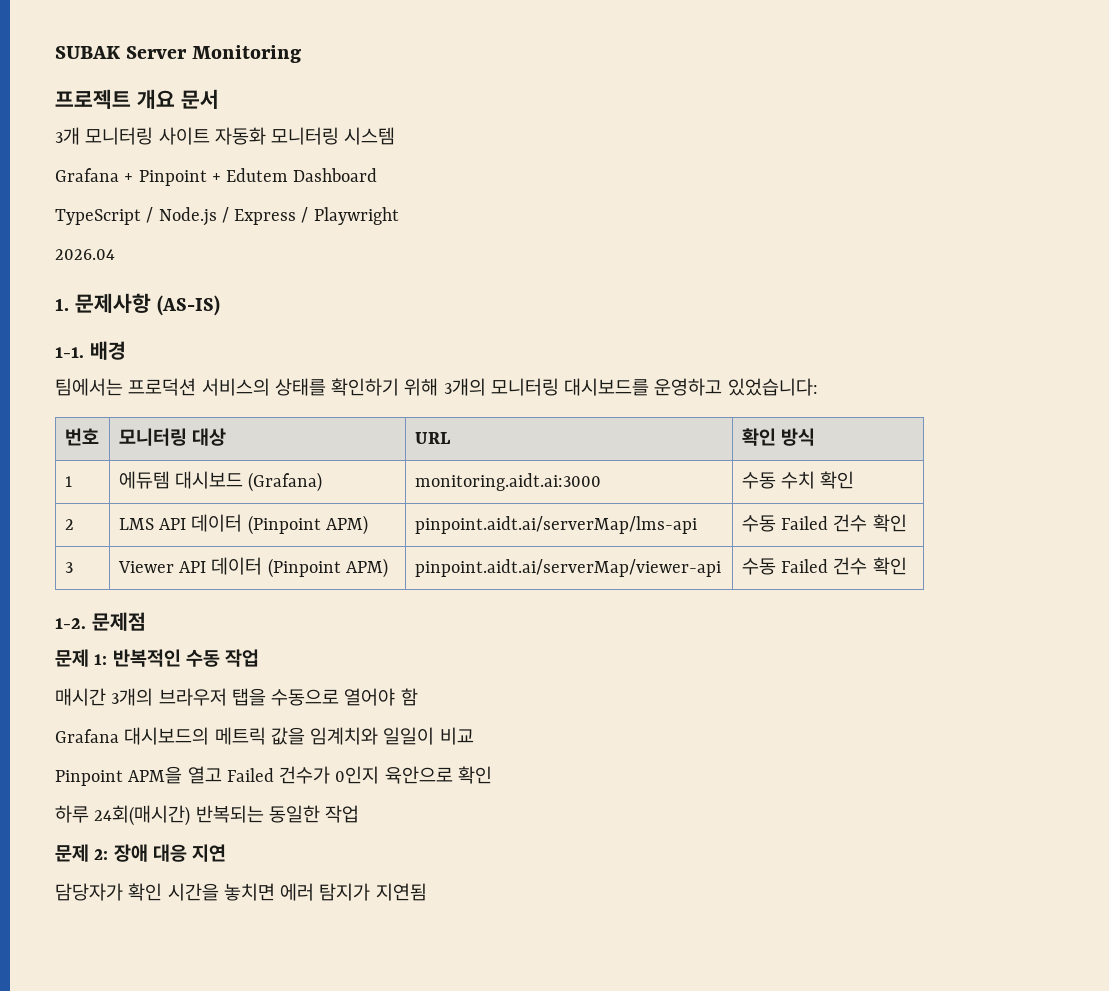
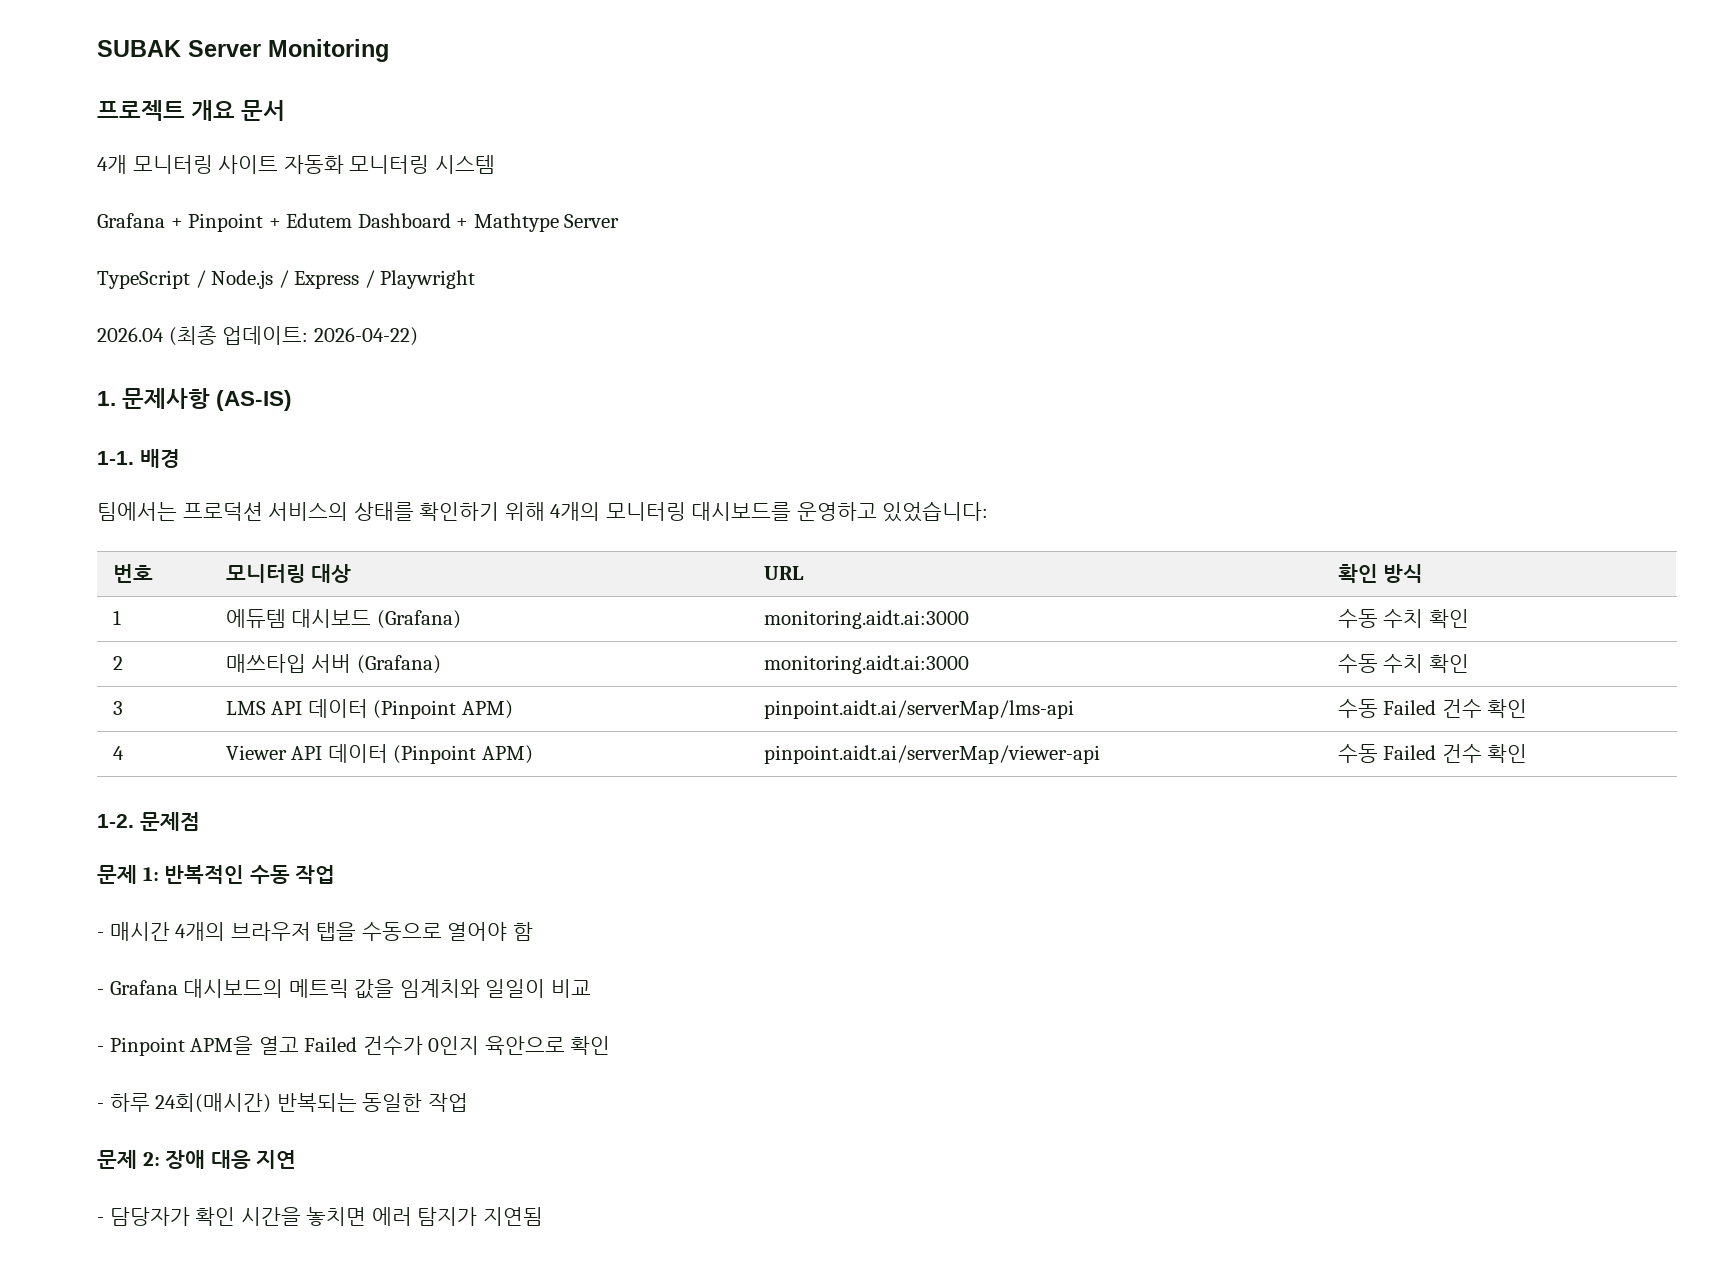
[55,127,80,145] 3개 -> [97,155,127,174] 4개
(378, 175) none -> [456,213,620,232] + Mathtype Server
(115, 254) none -> [168,326,418,346] (최종 업데이트: 2026-04-22)
[443,378,486,396] 3개의 -> [550,502,601,521] 4개의
(74, 524) none -> [225,654,441,674] [763,655,969,674] [1337,654,1469,673] [112,701,123,715] | 매쓰타입 서버 (Grafana) | monitoring.aidt.ai:3000 | 수동 수치 확인 // 3
[64,562,73,573] 3 -> [112,746,124,760] 4
[55,688,154,706] 매시간 3개의 -> [97,922,226,941] - 매시간 4개의
(418, 697) none -> [97,989,104,995] -
(474, 736) none -> [97,1046,104,1052] -
(492, 775) none -> [97,1103,104,1109] -
(227, 853) none -> [97,1217,104,1223] -

